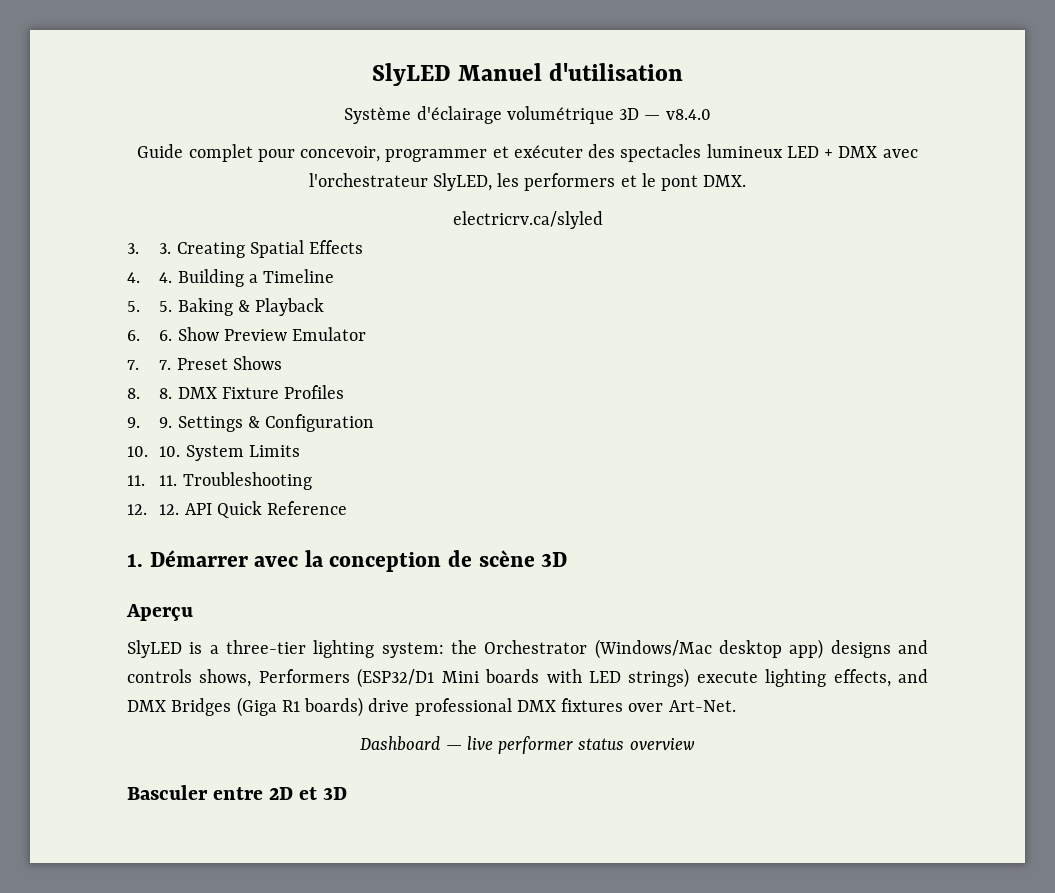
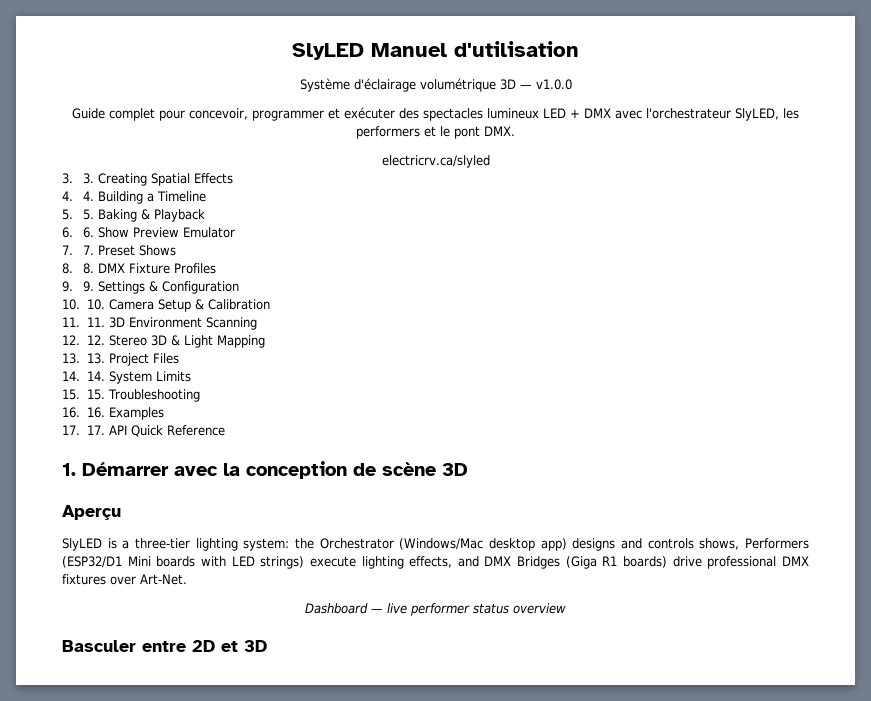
[665,109,711,120] v8.4.0 -> [535,79,572,90] v1.0.0
(181, 451) none -> [108,299,270,312] [62,317,257,330] [62,335,265,348] [62,353,179,366] [62,371,105,381] Camera Setup & Calibration // 11. 11. 3D Environment Scanning // 12. 12. Stereo 3D & Light Mapping // 13. 13. Project Files // 14. 14.
[127,475,178,486] 11. 11. -> [62,389,105,400] 15. 15.
[127,504,180,515] 12. 12. -> [62,407,164,420] [62,425,105,435] 16. 16. Examples // 17. 17.

